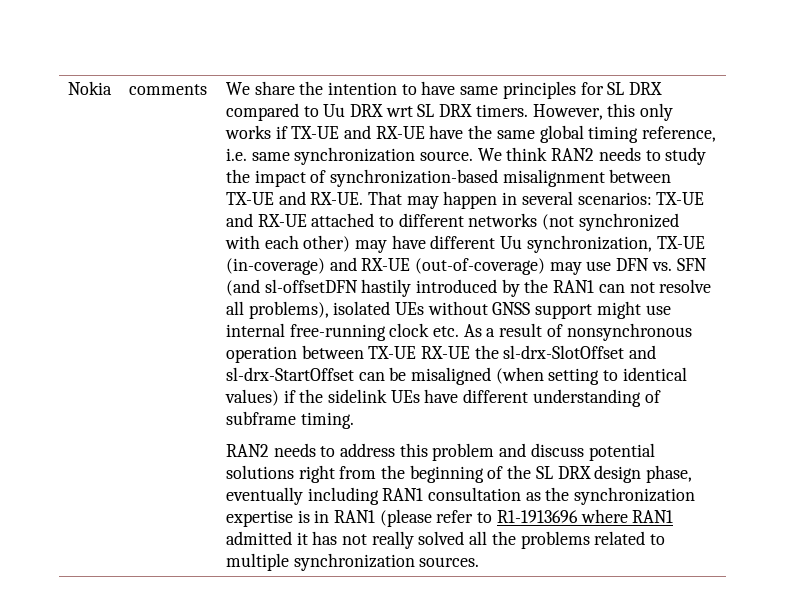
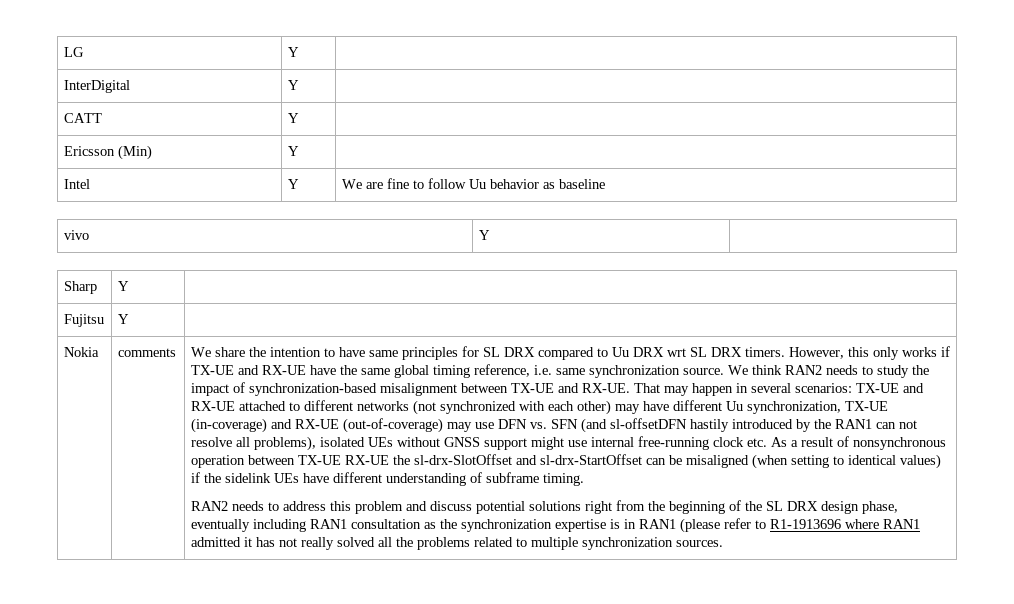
(67, 88) none -> [63,47,84,57] [287,47,299,57] [63,80,130,93] [287,80,299,90] [63,113,102,123] [287,113,299,123] [63,145,152,160] [287,146,299,156] [63,179,90,189] [287,179,299,189] [341,178,605,189] [63,230,89,240] [478,230,490,240] [63,281,97,294] [117,281,129,291] [63,314,104,327] [117,314,129,324] LG | Y | // InterDigital | Y | // CATT | Y | // Ericsson (Min) | Y | // Intel | Y | We are fine to follow Uu behavior as baseline // vivo | Y | // Sharp | Y | // Fujitsu | Y | //

